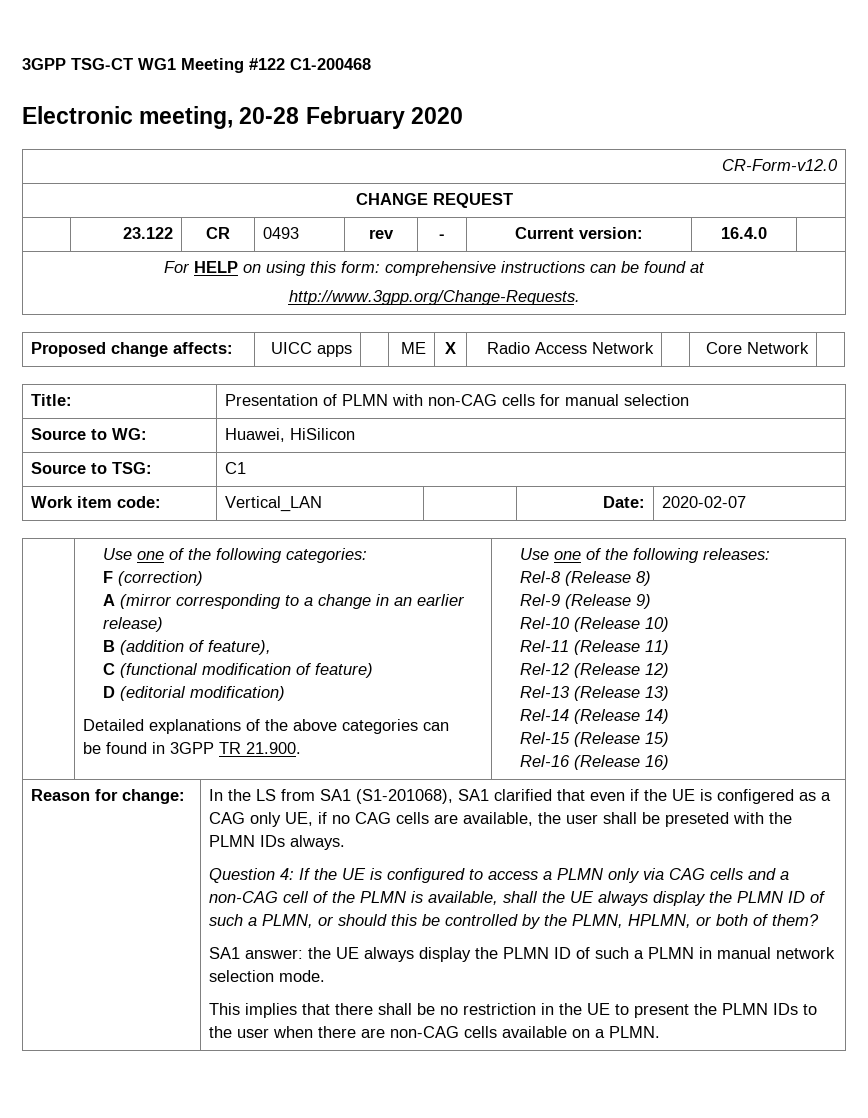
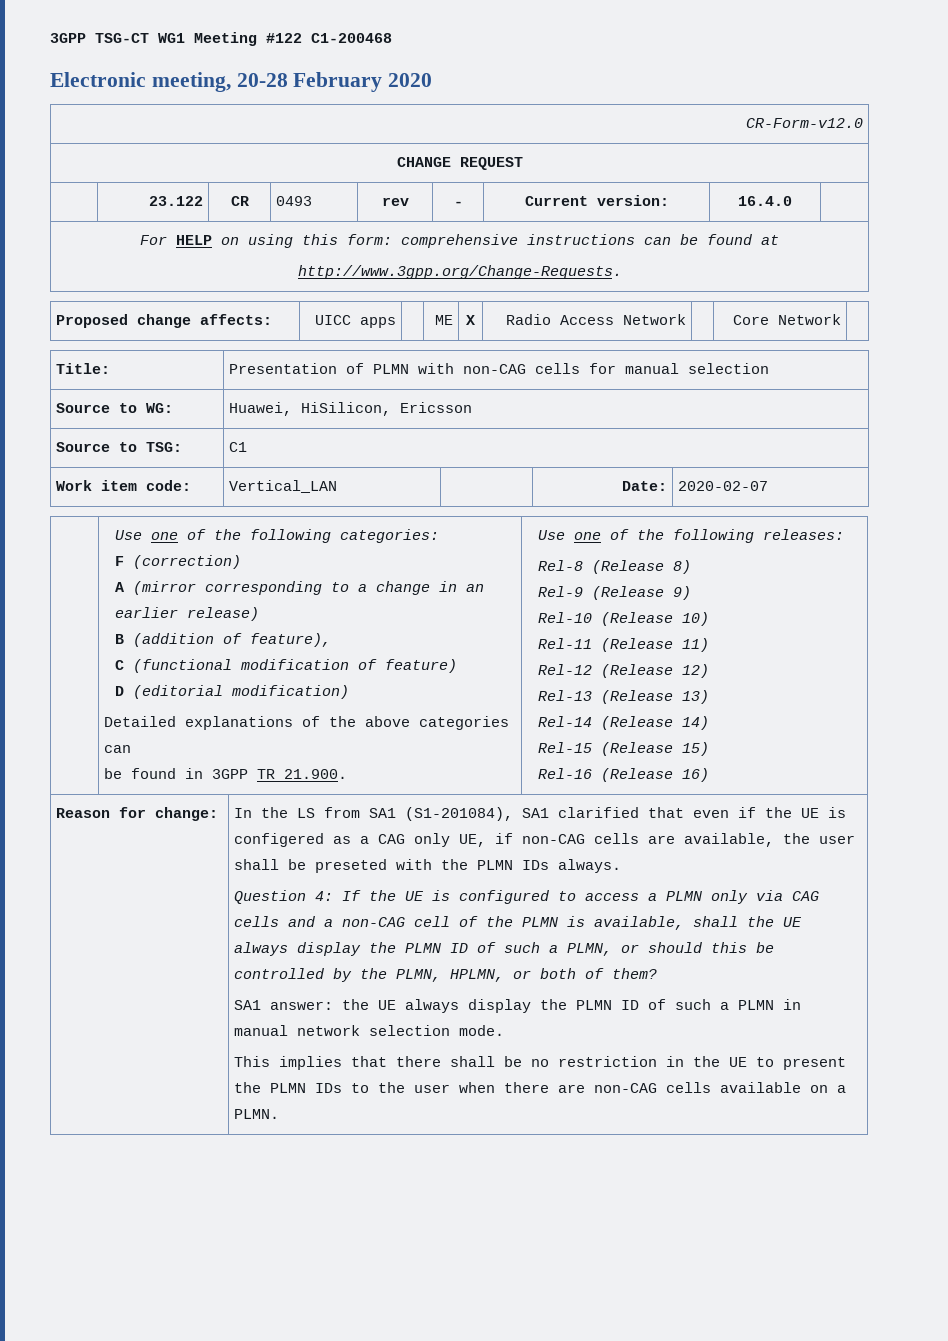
[290,428,356,440] HiSilicon -> [301,402,473,416] HiSilicon, Ericsson
[356,789,454,804] (S1-201068), -> [405,807,514,821] (S1-201084),
[332,812,392,824] no CAG -> [522,834,586,844] non-CAG

